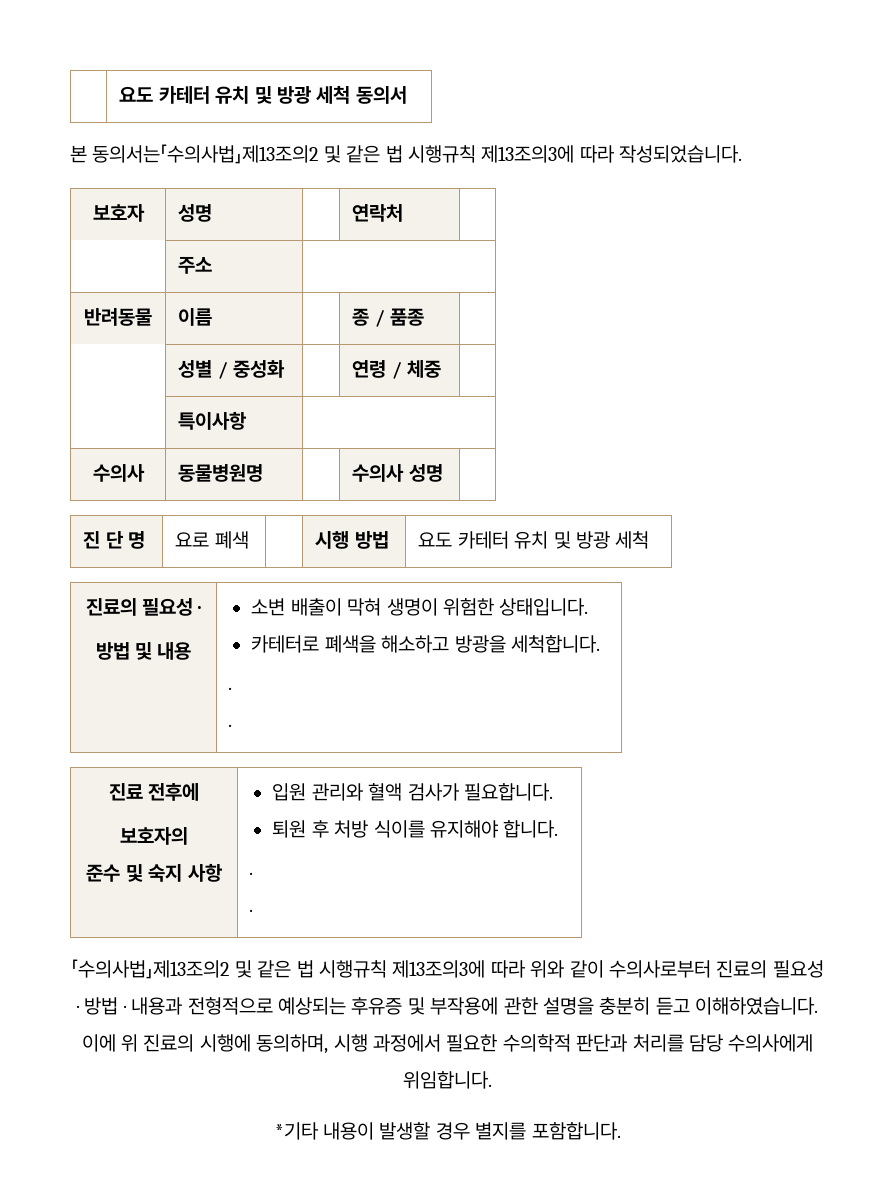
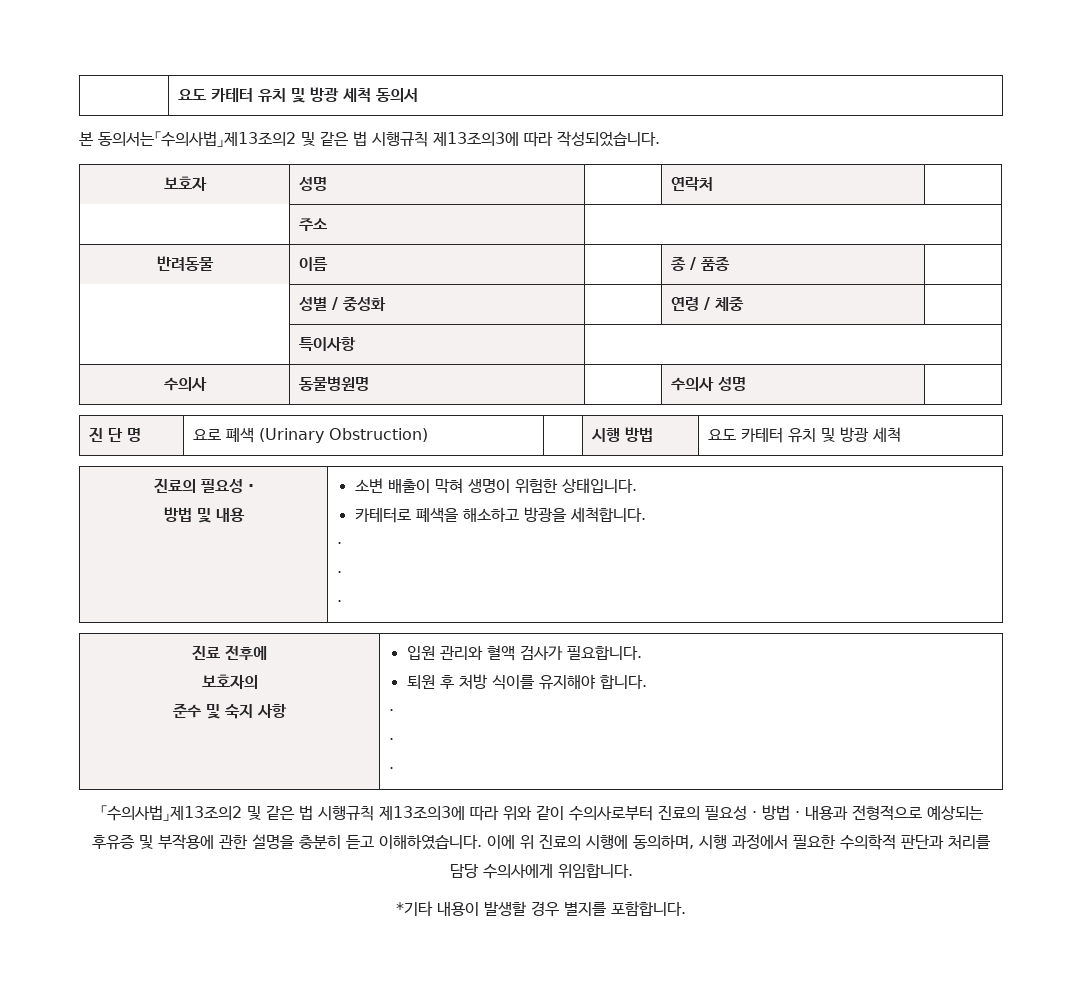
(249, 540) none -> [259,428,429,443] (Urinary Obstruction)
(233, 728) none -> [337,600,343,607] // ·
(254, 913) none -> [389,767,395,774] // ·

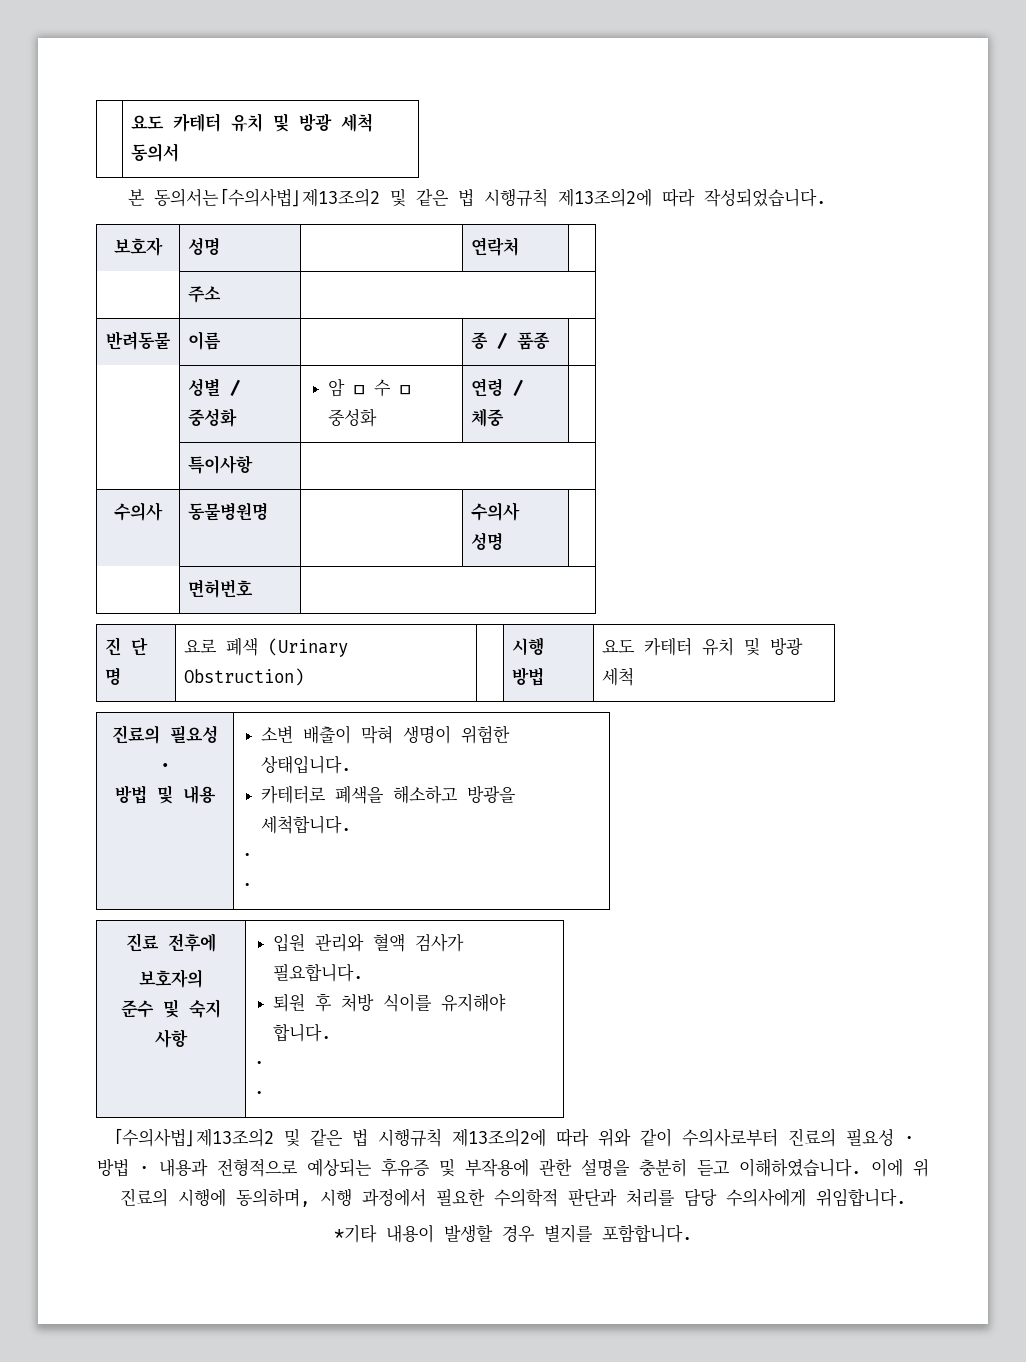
[433,132,519,146] 제13조의3에 -> [558,188,653,207] 제13조의2에
(387, 303) none -> [327,378,410,397] [327,408,377,427] 암 □ 수 □ 중성화
(747, 384) none -> [188,579,254,598] // | 면허번호 |
[337,600,343,607] // · -> (253, 887) none
[389,767,395,774] [99,805,465,822] // · // 「수의사법」제13조의2 및 같은 법 시행규칙 제13조의3에 -> [112,1128,546,1147] // 「수의사법」제13조의2 및 같은 법 시행규칙 제13조의2에

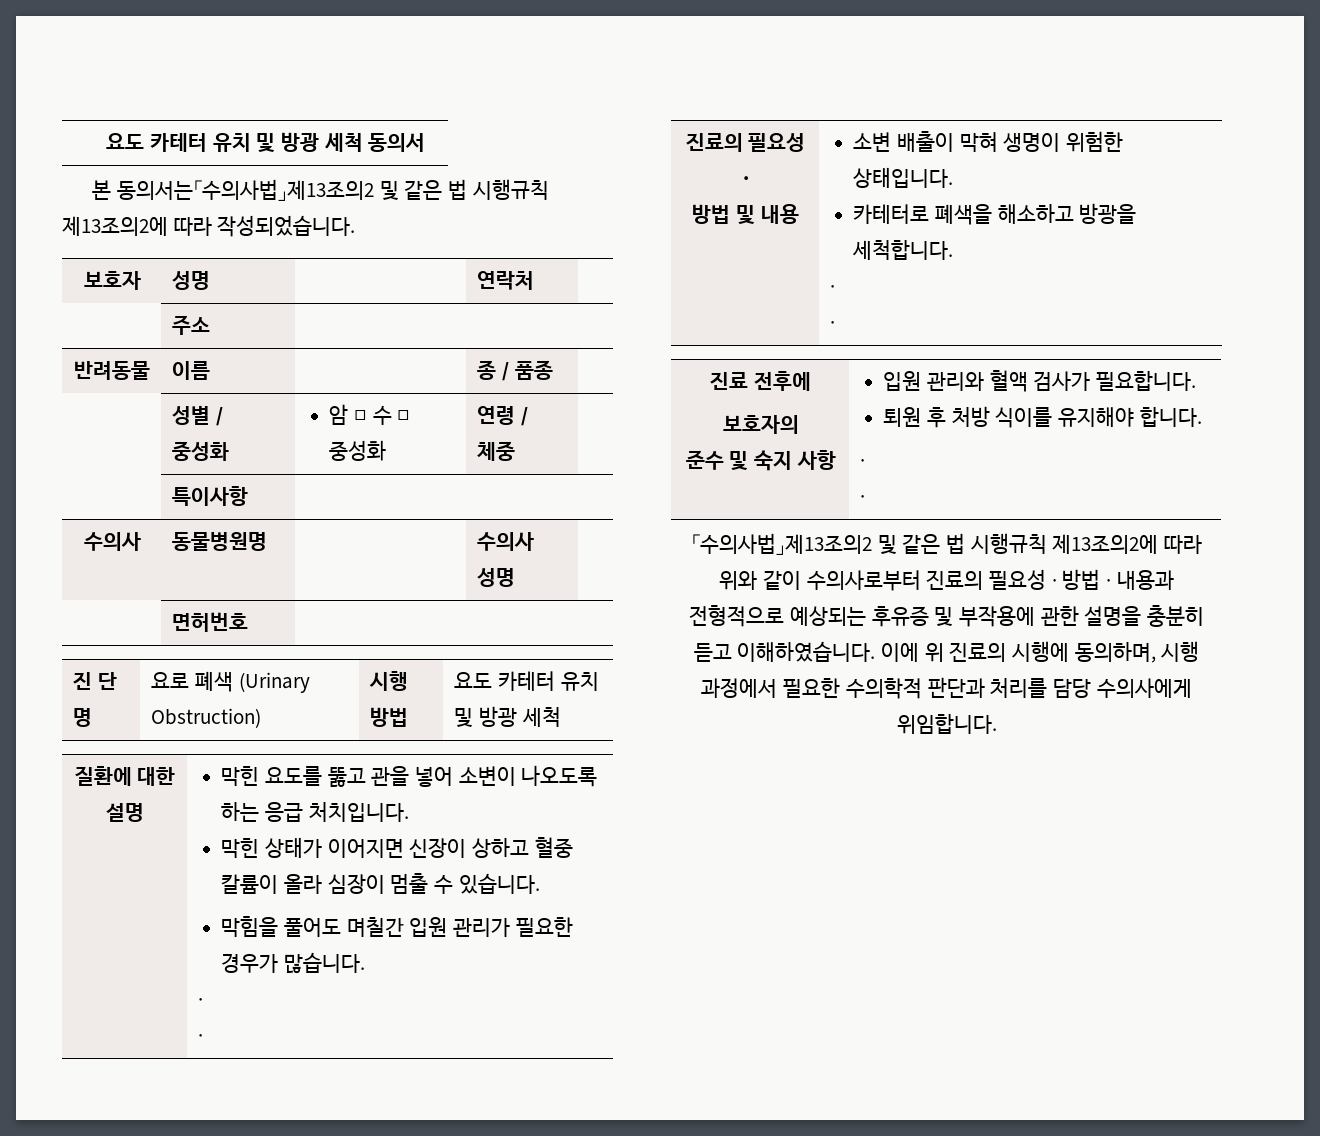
(635, 676) none -> [74,766,176,786] [106,803,144,822] [221,765,598,787] [221,802,409,822] [221,837,573,858] [221,873,540,894] [221,916,573,937] [221,952,366,974] [198,998,204,1006] [198,1034,204,1042] // 질환에 대한 설명 | 막힌 요도를 뚫고 관을 넣어 소변이 나오도록 하는 응급 처치입니다. // 막힌 상태가 이어지면 신장이 상하고 혈중 칼륨이 올라 심장이 멈출 수 있습니다. // 막힘을 풀어도 며칠간 입원 관리가 필요한 경우가 많습니다. // · // ·
[334,1224,692,1243] // *기타 내용이 발생할 경우 별지를 포함합니다. -> (997, 723) none

